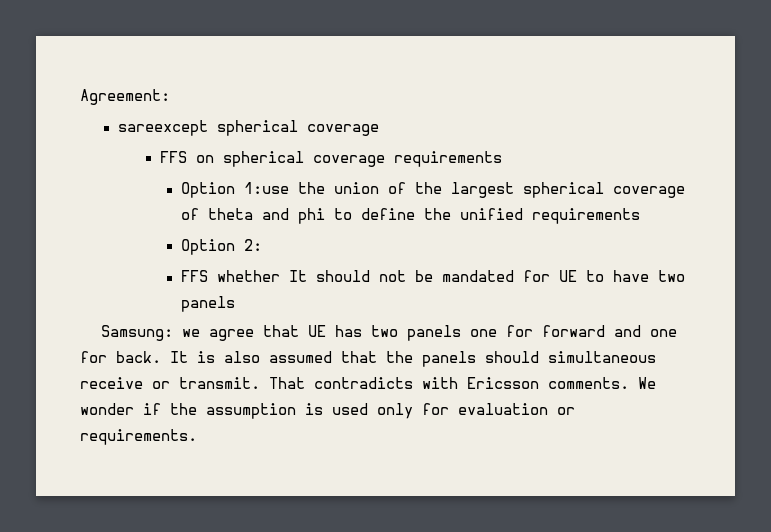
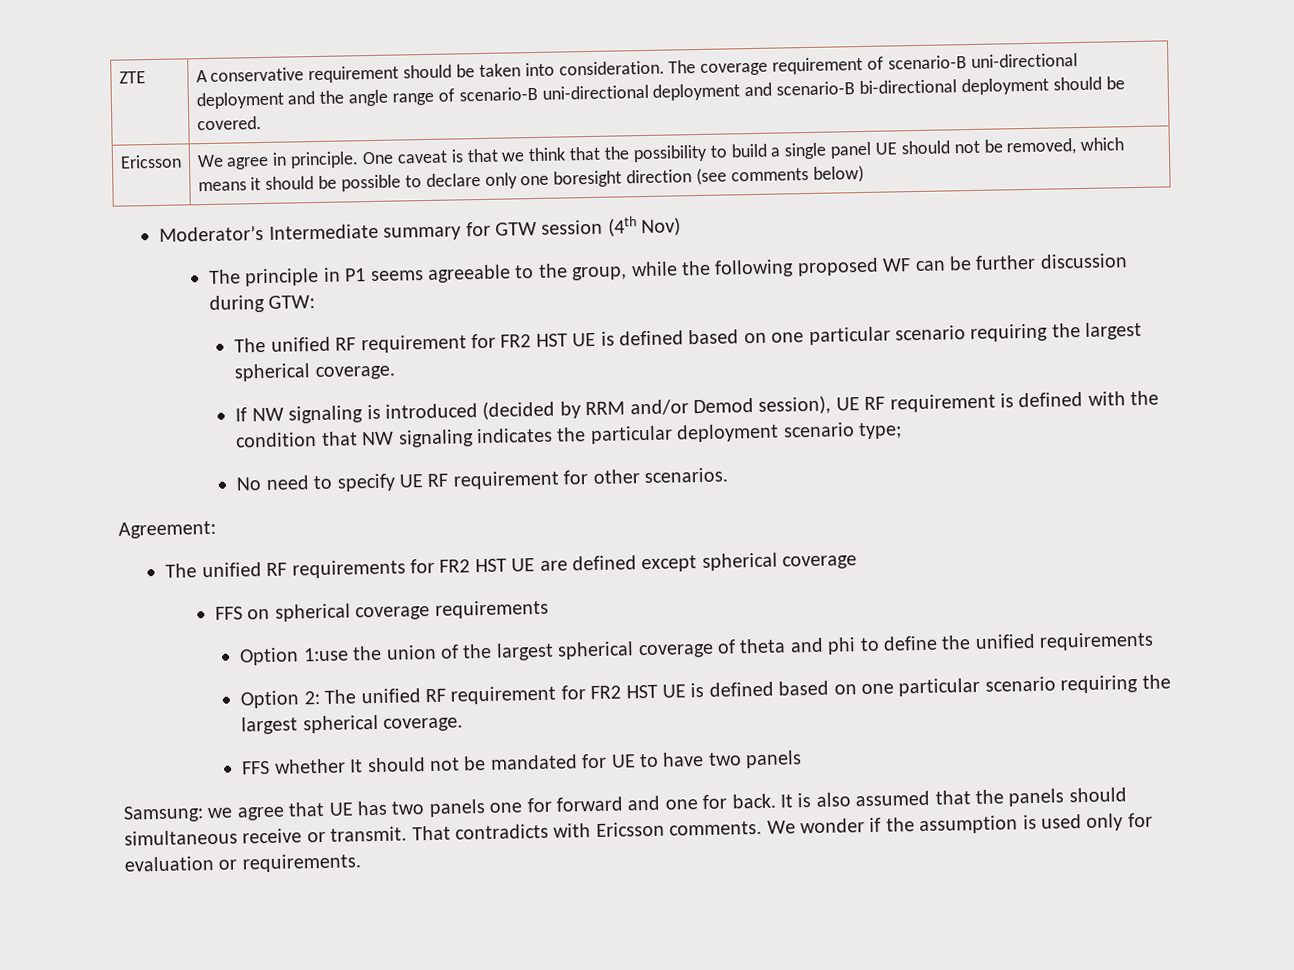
[80,89,170,105] [117,120,208,136] Agreement: // sareexcept -> [118,71,146,84] [195,53,1078,84] [195,76,1125,110] [196,116,262,131] [119,154,182,169] [196,137,1125,170] [197,164,864,192] [159,216,682,242] [208,253,1128,287] [209,294,316,313] [234,321,1143,354] [234,363,396,382] [235,390,1160,424] [235,422,903,448] [236,467,729,492] [118,520,216,539] [165,555,698,579] ZTE | A conservative requirement should be taken into consideration. The coverage requirement of scenario-B uni-directional deployment and the angle range of scenario-B uni-directional deployment and scenario-B bi-directional deployment should be covered. // Ericsson | We agree in principle. One caveat is that we think that the possibility to build a single panel UE should not be removed, which means it should be possible to declare only one boresight direction (see comments below) // Moderator’s Intermediate summary for GTW session (4th Nov) // The principle in P1 seems agreeable to the group, while the following proposed WF can be further discussion during GTW: // The unified RF requirement for FR2 HST UE is defined based on one particular scenario requiring the largest spherical coverage. // If NW signaling is introduced (decided by RRM and/or Demod session), UE RF requirement is defined with the condition that NW signaling indicates the particular deployment scenario type; // No need to specify UE RF requirement for other scenarios. // Agreement: // The unified RF requirements for FR2 HST UE are defined except
(262, 245) none -> [324,674,1171,705] [241,714,464,735] The unified RF requirement for FR2 HST UE is defined based on one particular scenario requiring the largest spherical coverage.

